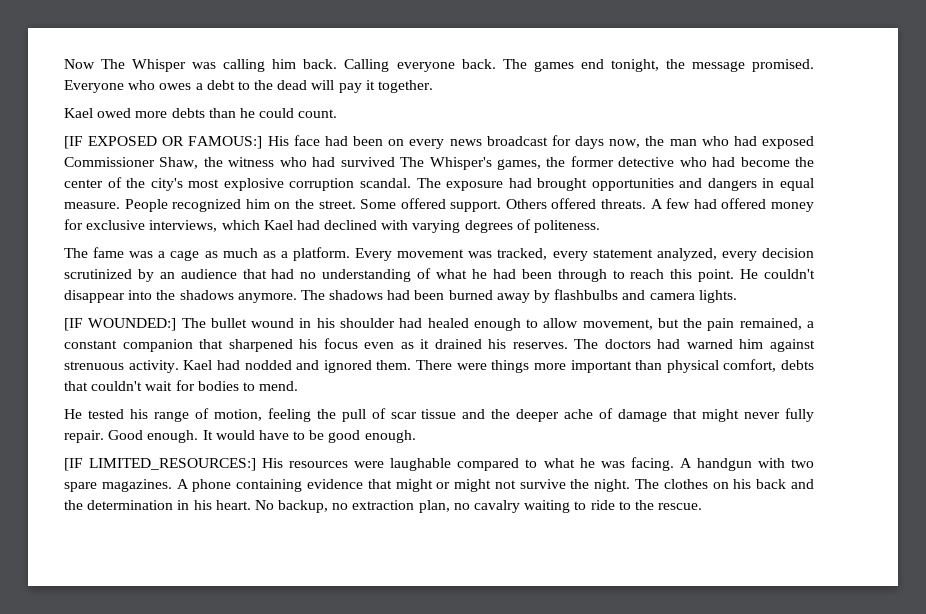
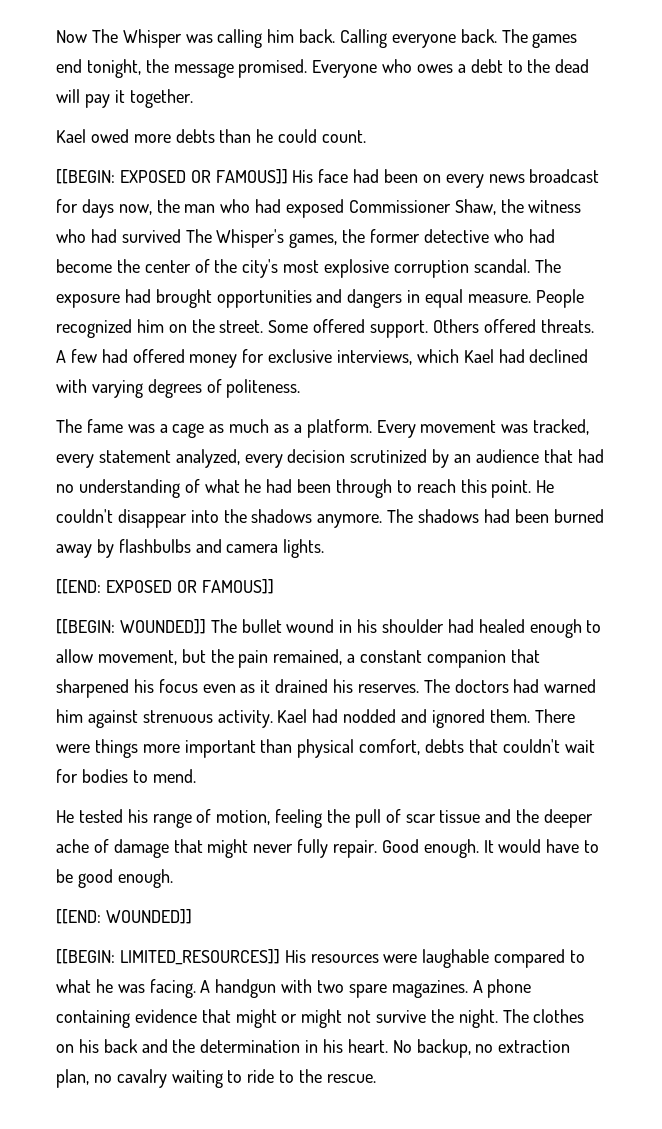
[64,136,263,149] [IF EXPOSED OR FAMOUS:] -> [56,169,288,184] [[BEGIN: EXPOSED OR FAMOUS]]
[64,318,177,331] [IF WOUNDED:] -> [56,579,274,594] [56,619,206,634] [[END: EXPOSED OR FAMOUS]] // [[BEGIN: WOUNDED]]
[64,458,257,471] [IF LIMITED_RESOURCES:] -> [56,909,192,924] [56,949,280,965] [[END: WOUNDED]] // [[BEGIN: LIMITED_RESOURCES]]

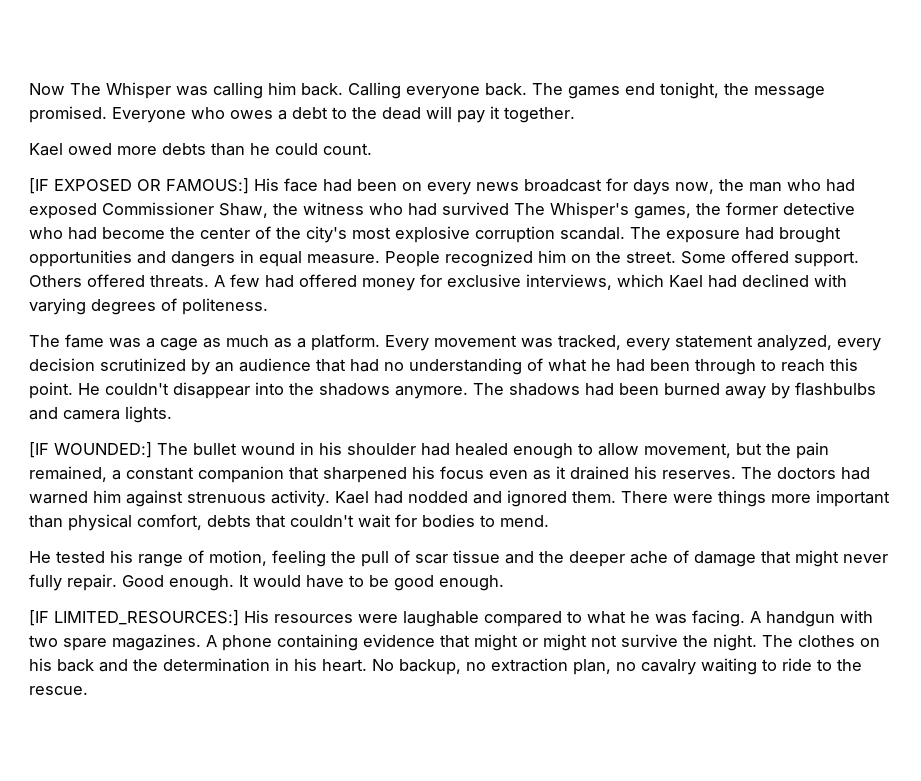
[56,169,288,184] [[BEGIN: EXPOSED OR FAMOUS]] -> [29,178,249,194] [IF EXPOSED OR FAMOUS:]
[56,579,274,594] [56,619,206,634] [[END: EXPOSED OR FAMOUS]] // [[BEGIN: WOUNDED]] -> [29,442,152,458] [IF WOUNDED:]
[56,909,192,924] [56,949,280,965] [[END: WOUNDED]] // [[BEGIN: LIMITED_RESOURCES]] -> [29,610,239,626] [IF LIMITED_RESOURCES:]

